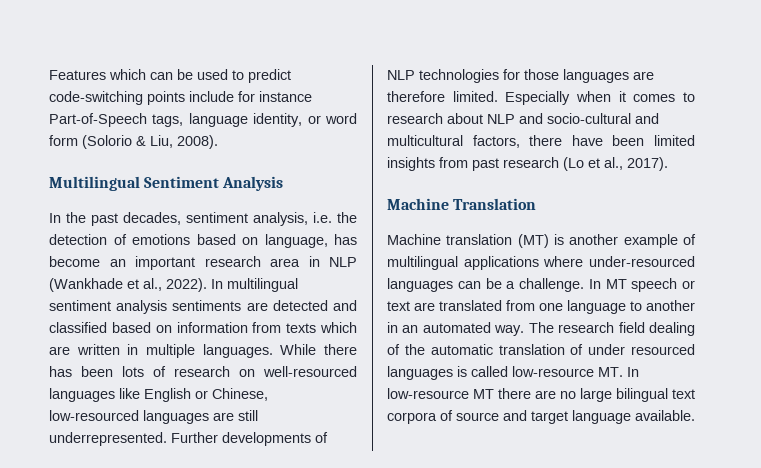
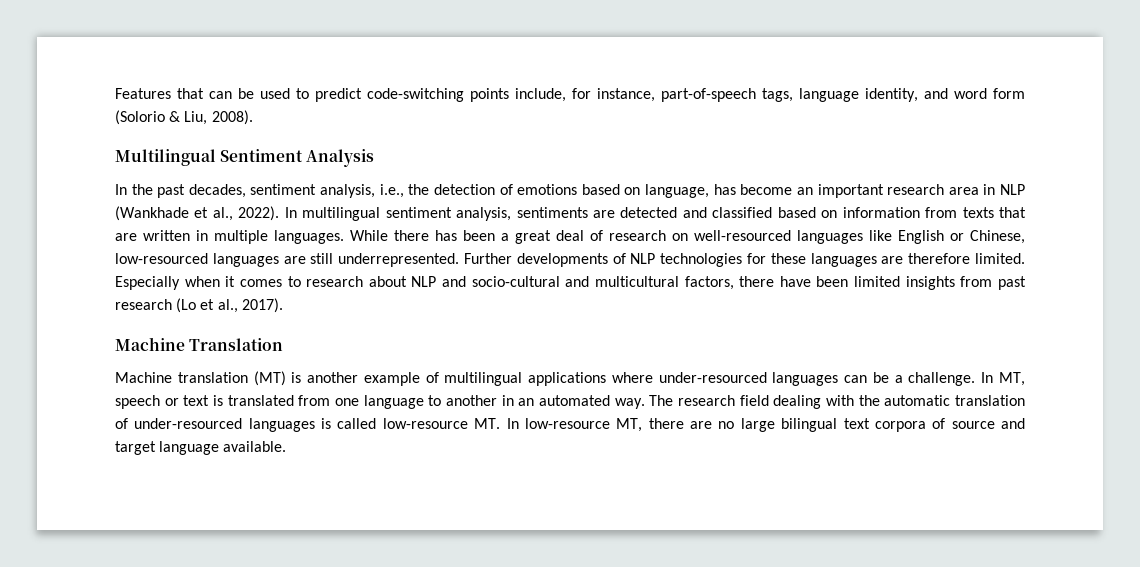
[109,69,146,80] which -> [177,88,204,99] that
[189,91,312,102] [49,113,147,127] include for instance Part-of-Speech -> [515,88,756,102] include, for instance, part-of-speech
[307,115,321,124] or -> [924,88,948,99] and
[313,212,332,223] i.e. -> [379,184,404,198] i.e.,
[116,300,168,314] analysis -> [456,207,512,221] analysis,
[320,322,357,333] which -> [999,207,1027,218] that
[122,366,144,377] lots -> [501,230,584,244] a great deal
[524,69,559,80] those -> [770,253,806,264] these
[605,279,627,289] MT -> [998,372,1025,386] MT,
[414,302,435,311] are -> [213,395,223,406] is
[387,344,400,355] of -> [825,395,854,406] with
[588,344,695,355] under resourced -> [134,418,243,429] under-resourced
[473,389,494,399] MT -> [616,418,643,432] MT,

